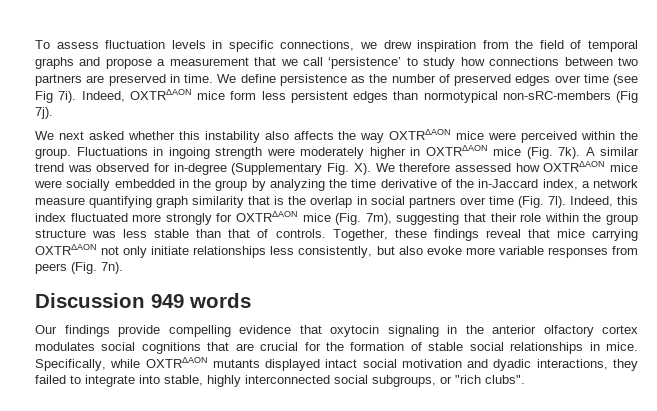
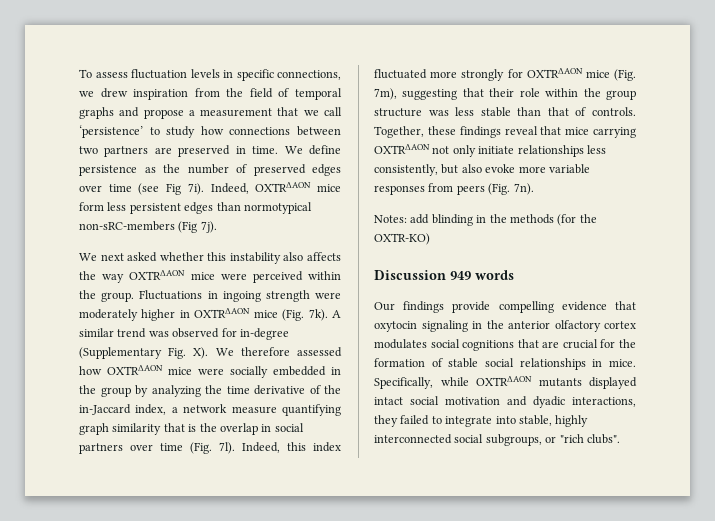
(123, 268) none -> [374,214,597,226] [374,233,430,245] // Notes: add blinding in the methods (for the OXTR-KO)

